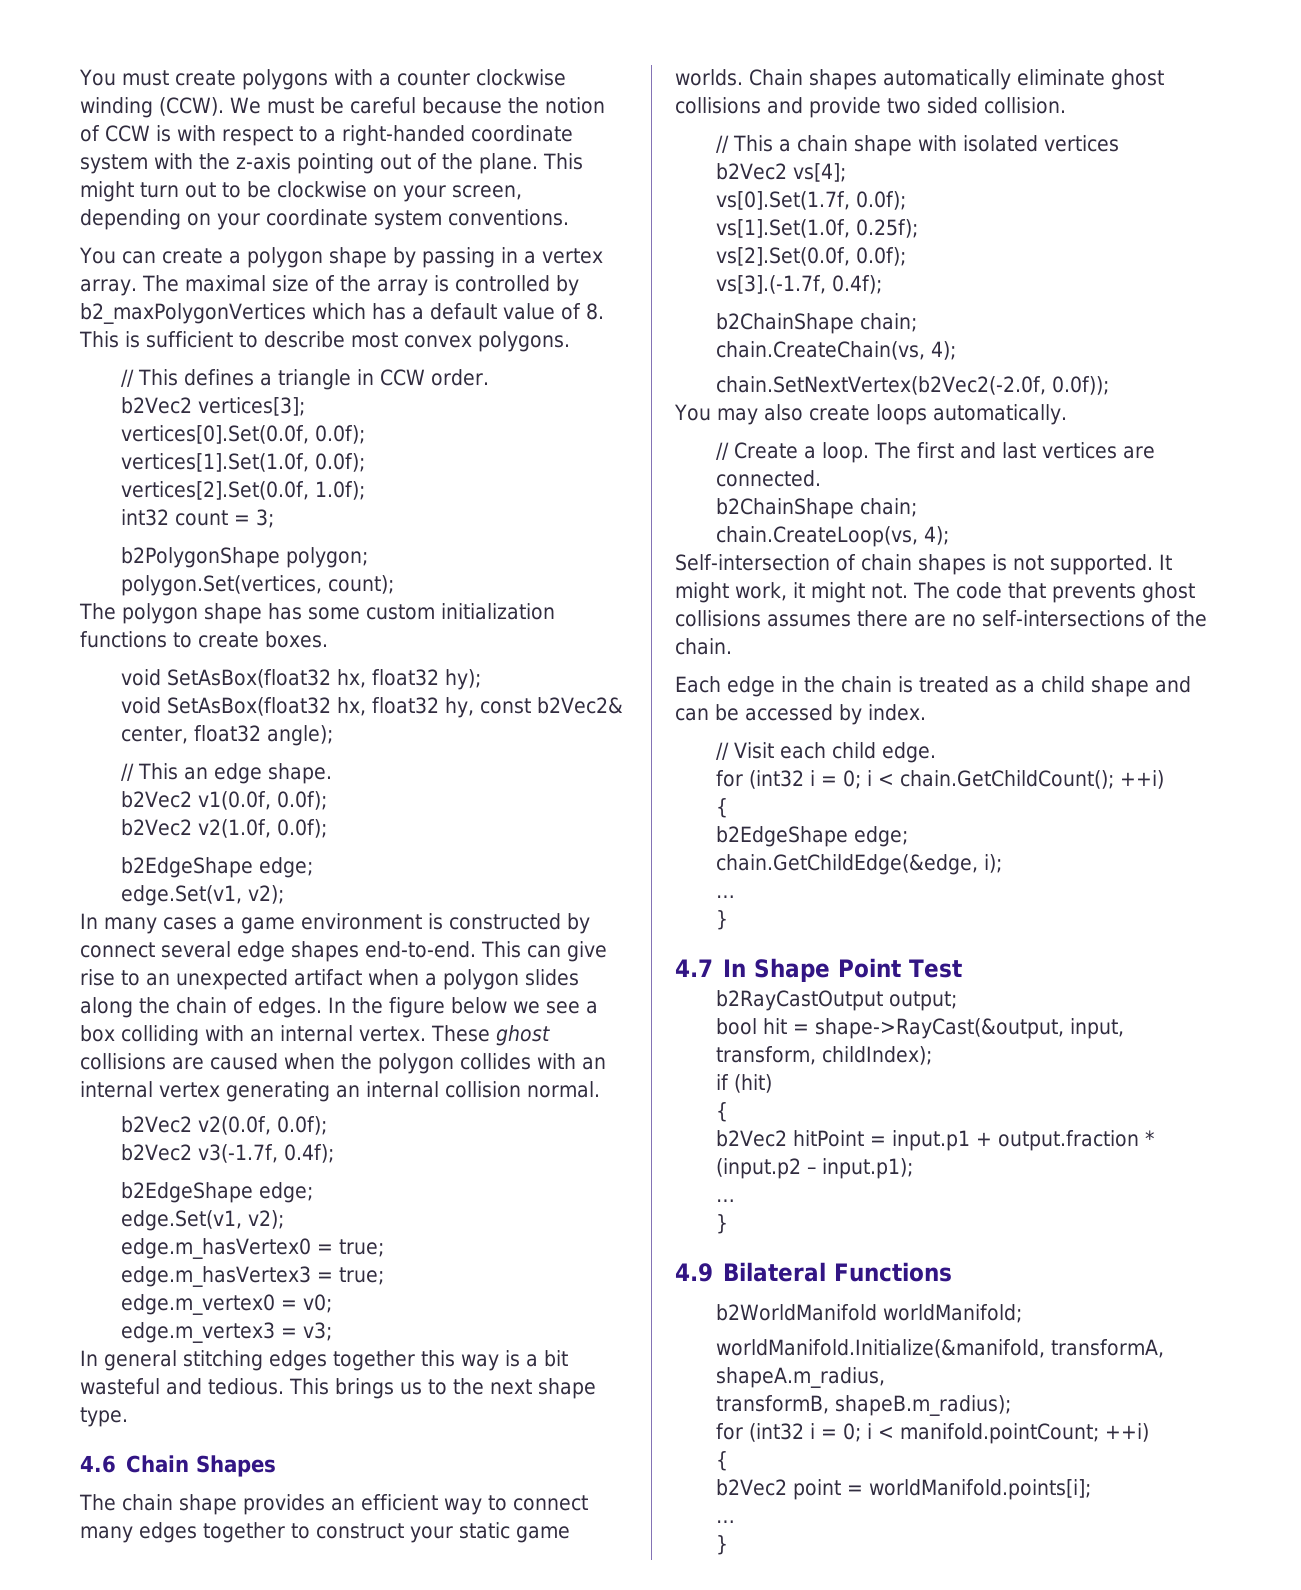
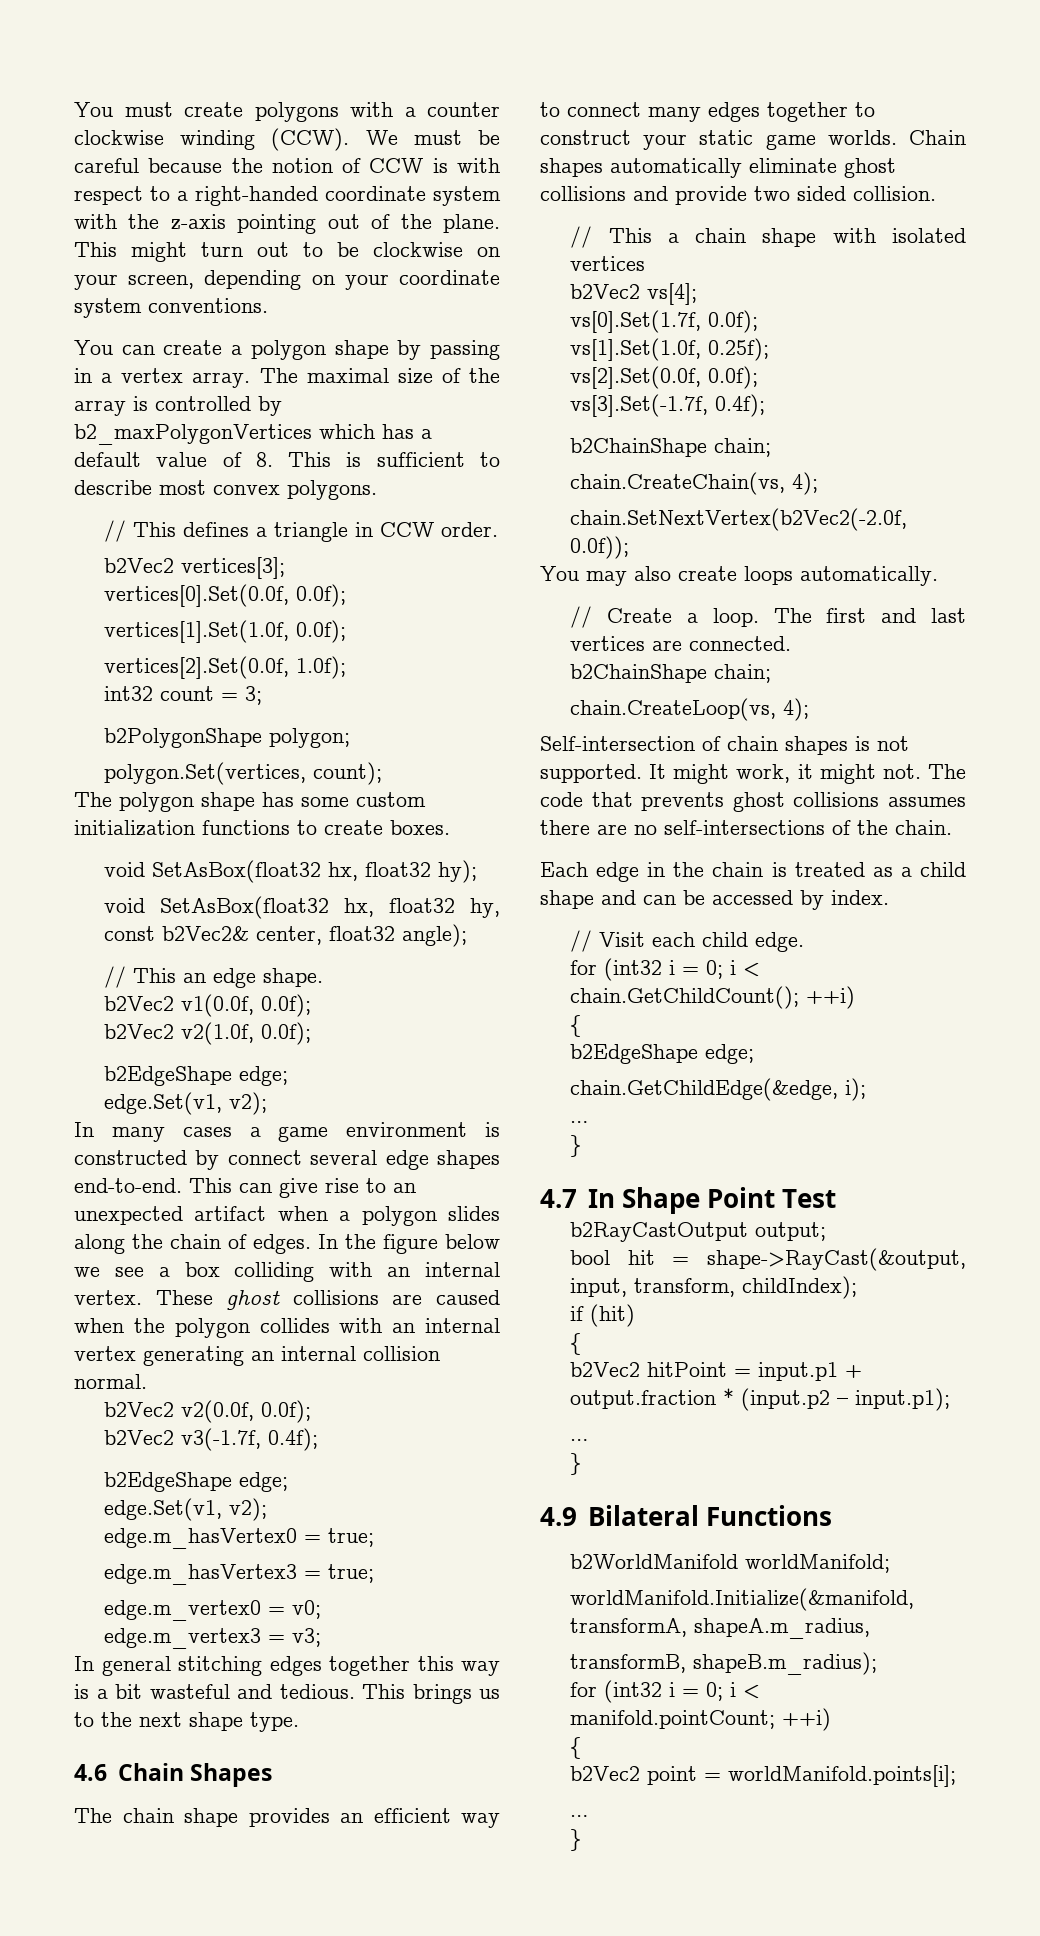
[715,275,826,294] vs[3].(-1.7f, -> [570,394,709,417] vs[3].Set(-1.7f,

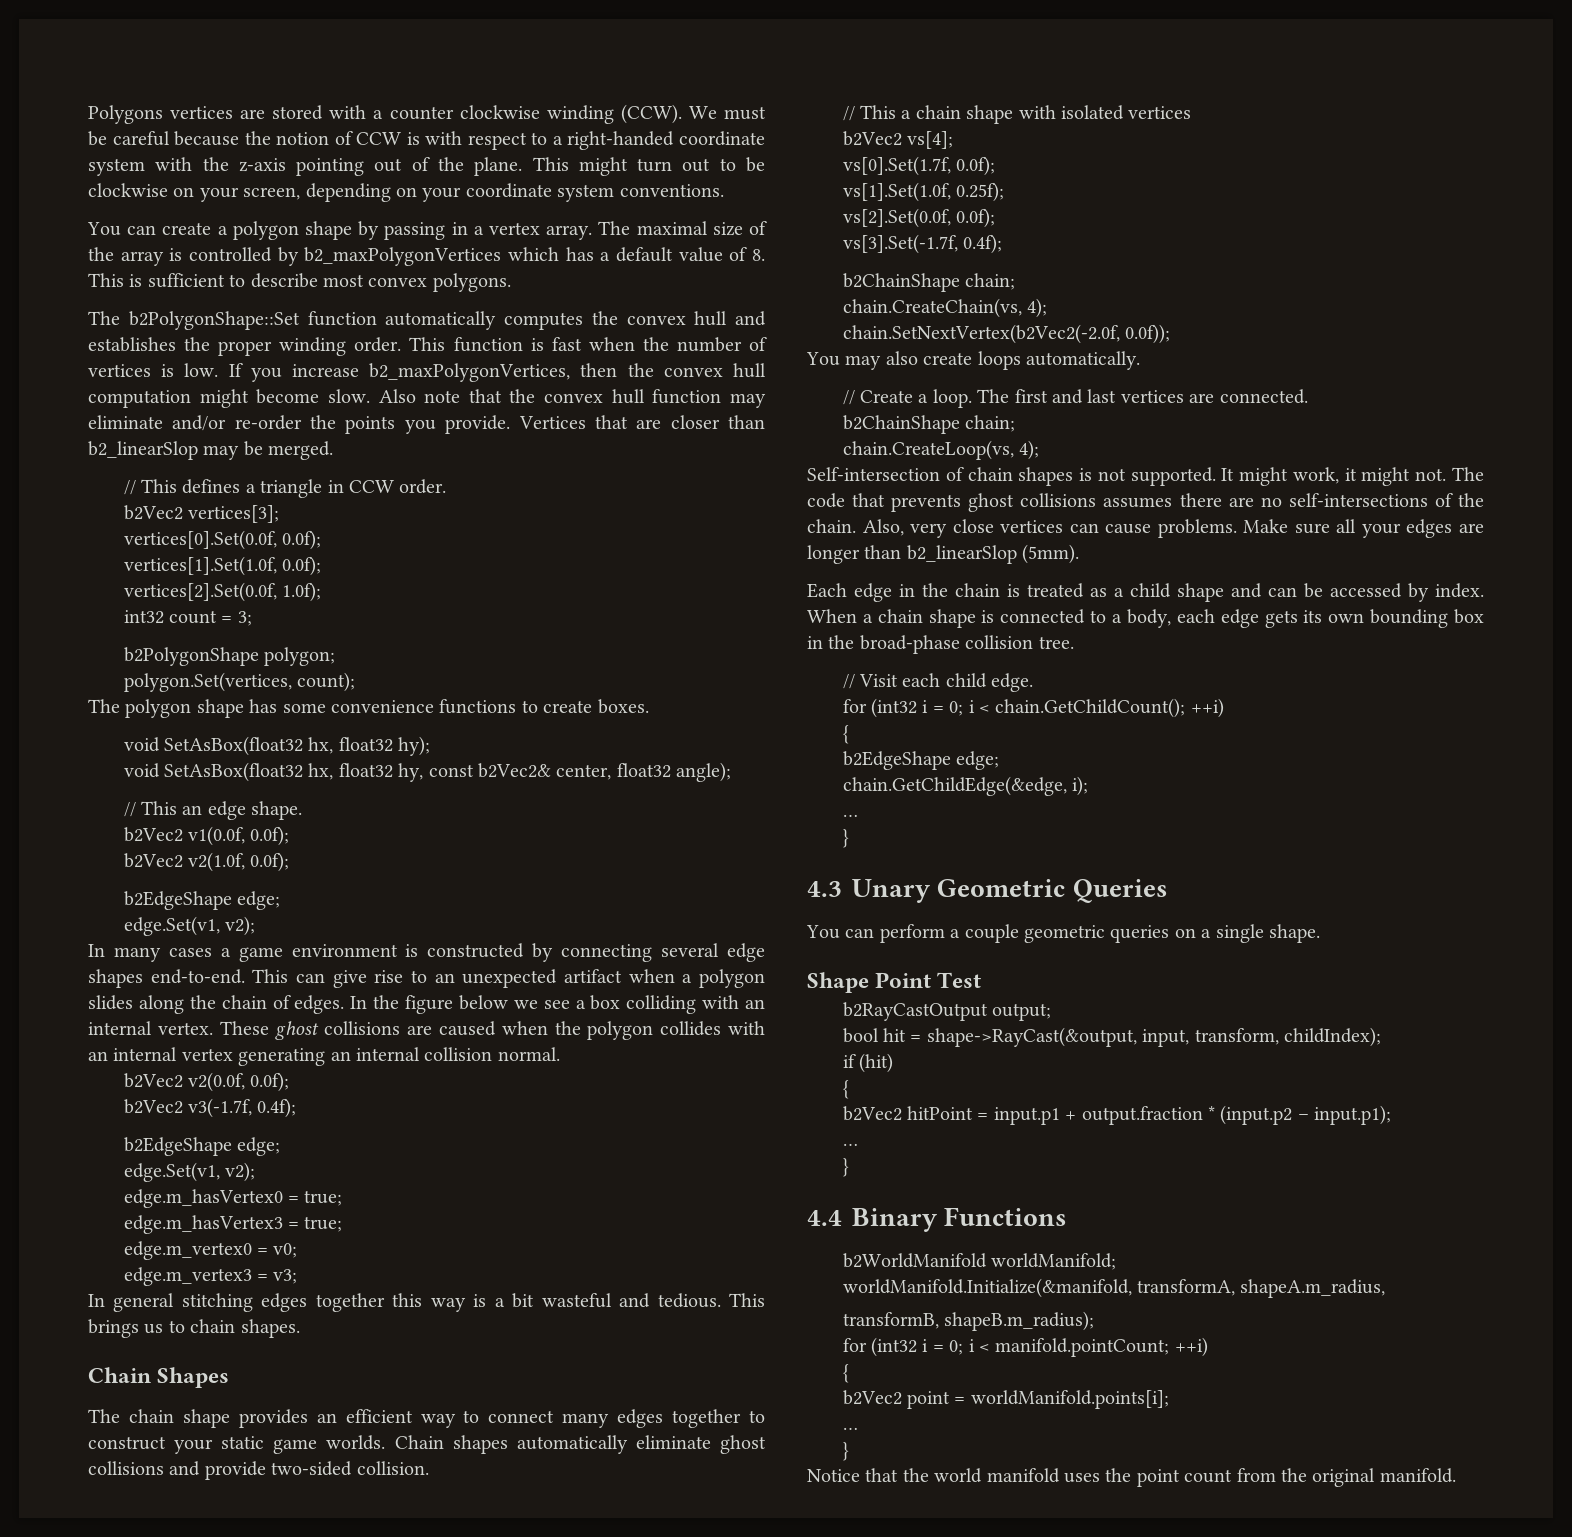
[74,102,339,122] You must create polygons -> [88,105,324,124] Polygons vertices are stored
(377, 490) none -> [88,311,766,330] [88,337,767,356] [88,363,767,382] [88,389,766,408] [88,415,766,434] [88,441,334,460] // The b2PolygonShape::Set function automatically computes the convex hull and establishes the proper winding order. This function is fast when the number of vertices is low. If you increase b2_maxPolygonVertices, then the convex hull computation might become slow. Also note that the convex hull function may eliminate and/or re-order the points you provide. Vertices that are closer than b2_linearSlop may be merged.
[356,792,426,807] [74,820,195,836] custom initialization -> [331,700,434,713] convenience
[227,1150,302,1165] connect -> [561,944,653,962] connecting
[101,1712,299,1732] [74,1764,107,1781] the next shape type. // 4.6 -> [190,1319,300,1338] chain shapes. //
[754,186,846,201] two sided -> [271,1461,353,1476] two-sided
(952, 827) none -> [862,519,1484,538] [807,544,1080,564] Also, very close vertices can cause problems. Make sure all your edges are longer than b2_linearSlop (5mm).
(889, 897) none -> [807,609,1484,628] [807,635,1074,654] When a chain shape is connected to a body, each edge gets its own bounding box in the broad-phase collision tree.
[540,1189,615,1208] 4.7 In -> [807,879,1168,903] [806,924,1320,943] 4.3 Unary Geometric Queries // You can perform a couple geometric queries on a single shape. //
[540,1505,699,1526] 4.9 Bilateral -> [807,1208,937,1232] 4.4 Binary
(582, 1840) none -> [807,1468,1456,1487] // Notice that the world manifold uses the point count from the original manifold.

